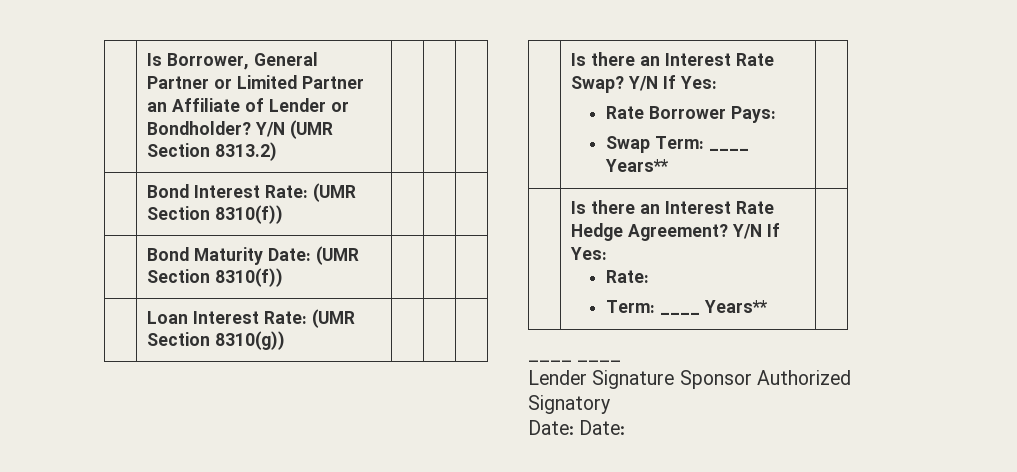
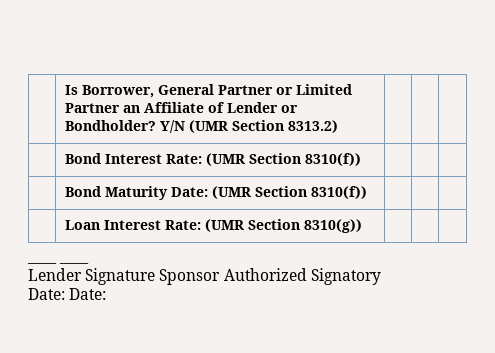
[571,52,775,66] [571,75,718,93] [606,106,777,123] [606,136,750,153] [605,159,670,172] [571,200,775,214] [571,223,781,241] [570,247,608,260] [606,270,650,283] [606,300,769,315] // | Is there an Interest Rate Swap? Y/N If Yes: // Rate Borrower Pays: // Swap Term: ____ Years** | // | Is there an Interest Rate Hedge Agreement? Y/N If Yes: // Rate: // Term: ____ Years** | -> (362, 226) none

